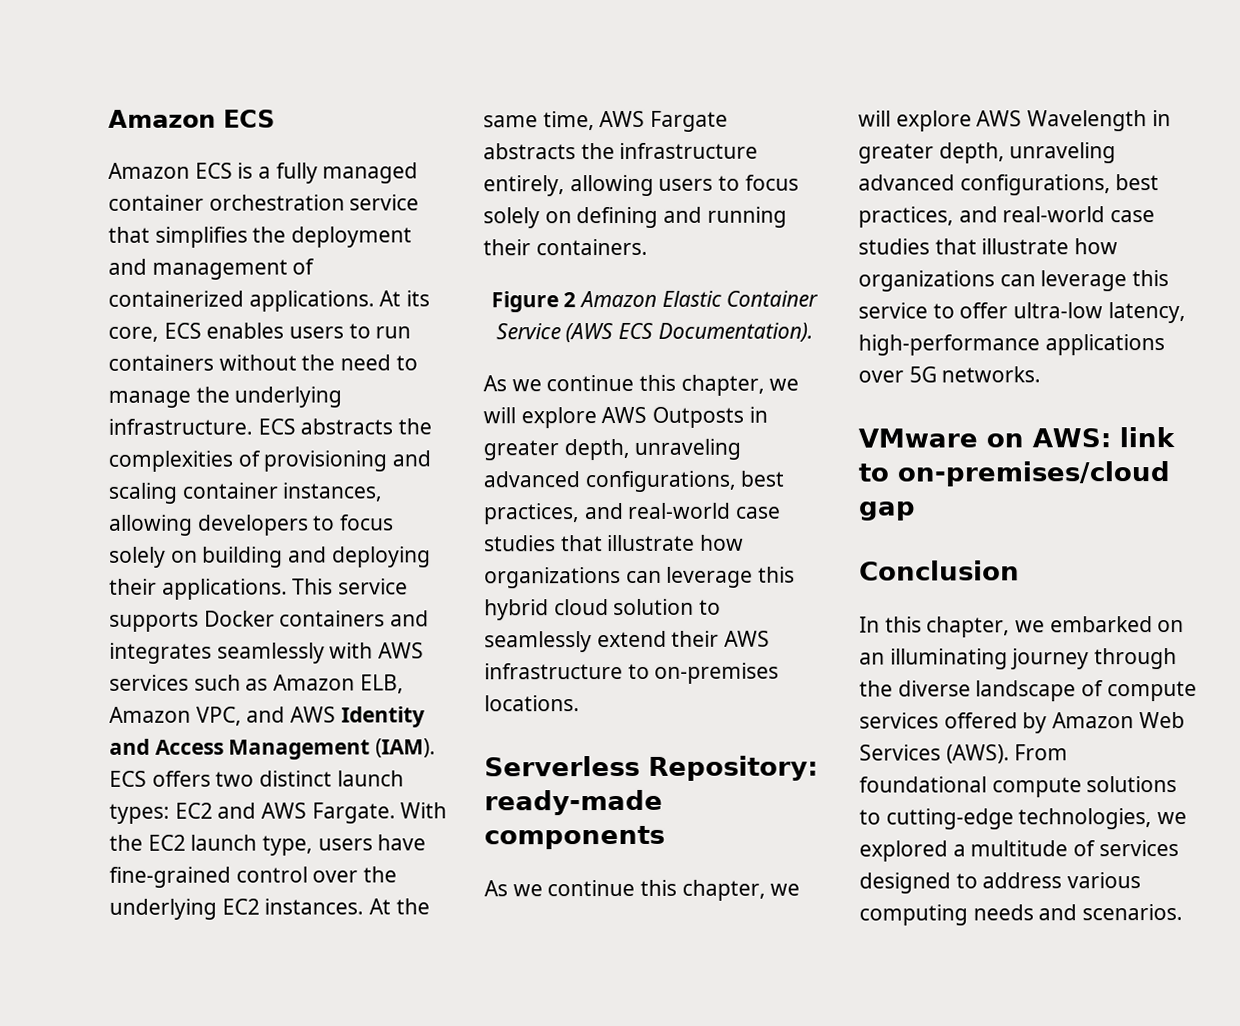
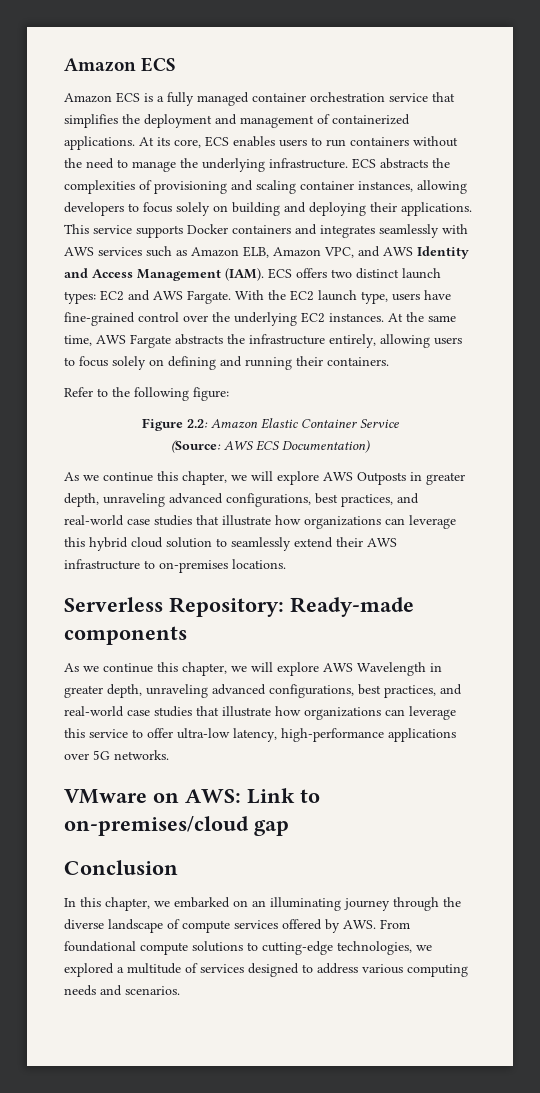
(648, 247) none -> [64,387,229,401] // Refer to the following figure:
[563,292,577,308] 2 -> [186,419,208,428] 2.2:
[565,322,813,343] (AWS ECS Documentation). -> [171,440,370,453] // (Source: AWS ECS Documentation)
[484,789,663,816] ready-made -> [290,597,414,617] Ready-made
[1118,427,1175,448] link -> [247,788,295,804] Link
[1052,712,1185,729] [859,744,1010,764] Amazon Web Services (AWS). -> [343,920,376,929] AWS.

